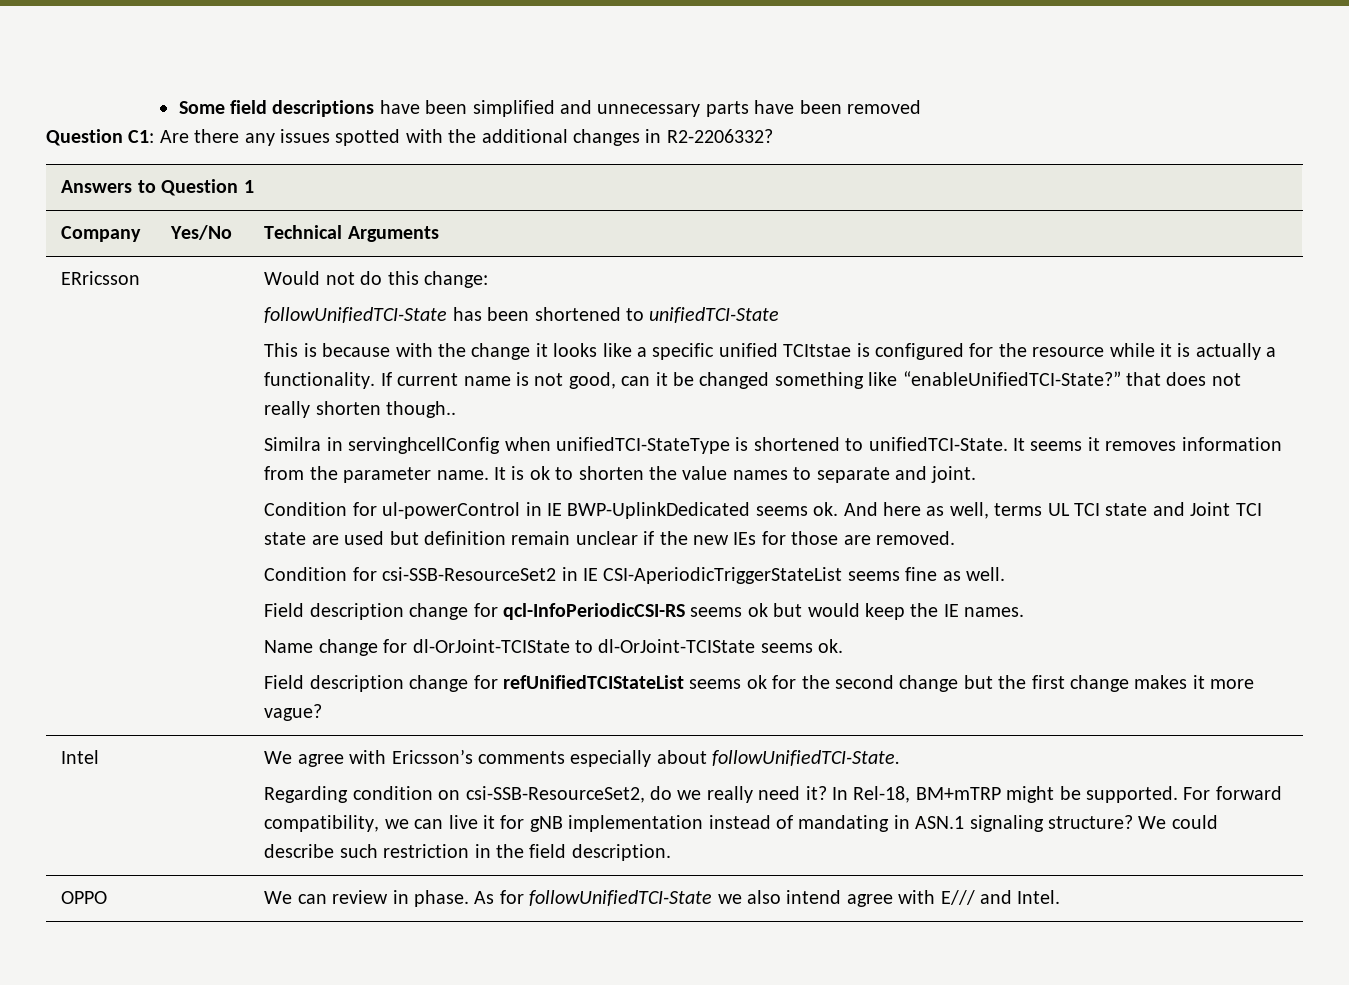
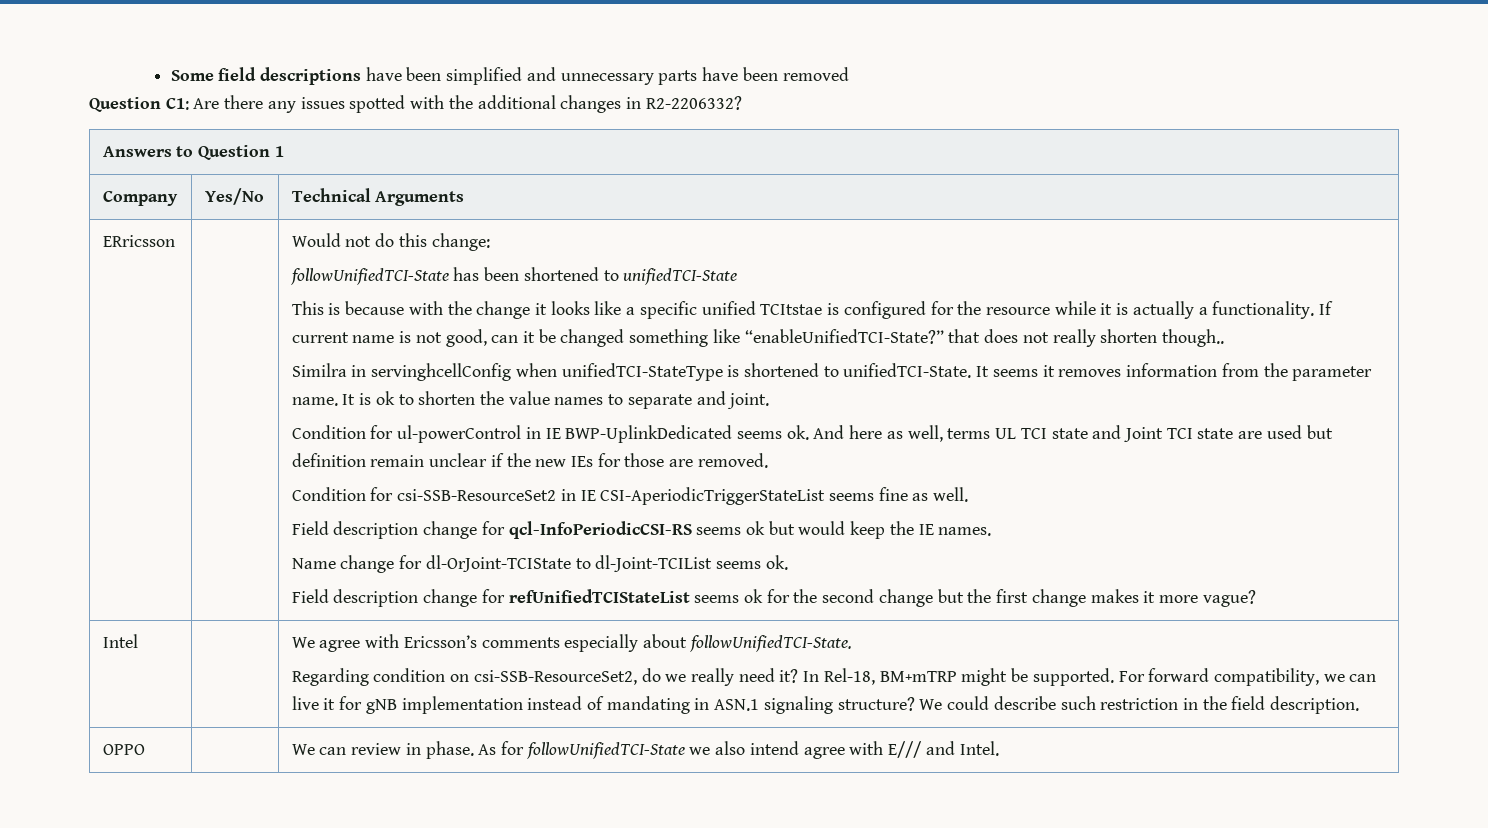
[598,639,756,653] dl-OrJoint-TCIState -> [595,555,713,572] dl-Joint-TCIList

